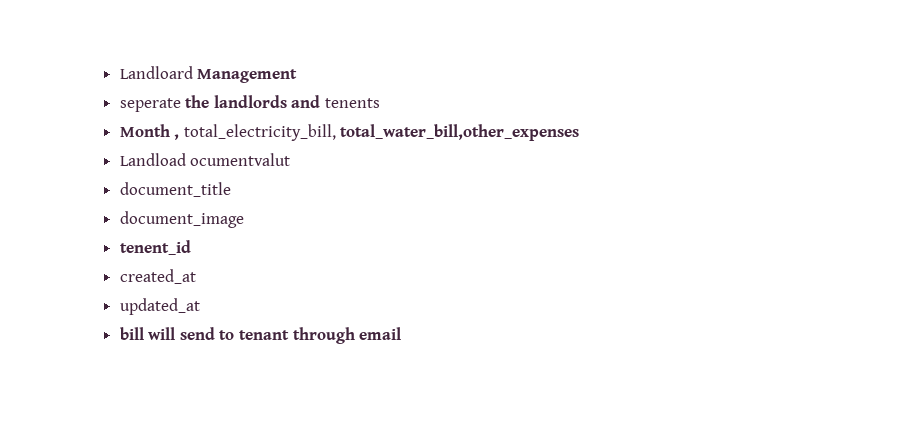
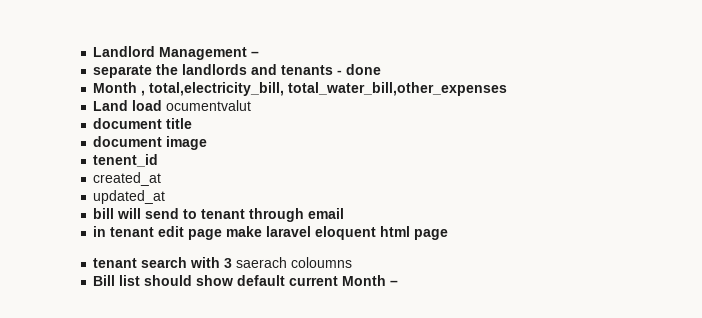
[119,66,193,79] Landloard -> [93,46,156,57] Landlord
[119,98,181,112] // seperate -> [251,51,260,57] [93,65,153,78] – // separate
[324,98,380,108] tenents -> [281,64,382,75] tenants - done
[183,124,336,141] total_electricity_bill, -> [149,82,285,96] total,electricity_bill,
[119,153,186,166] Landload -> [93,100,163,111] Land load
[119,182,231,197] [119,211,244,228] document_title // document_image -> [93,118,193,129] [93,136,208,150] document title // document image
(402, 333) none -> [93,226,449,240] [93,257,353,268] [93,275,399,286] // in tenant edit page make laravel eloquent html page // tenant search with 3 saerach coloumns // Bill list should show default current Month –

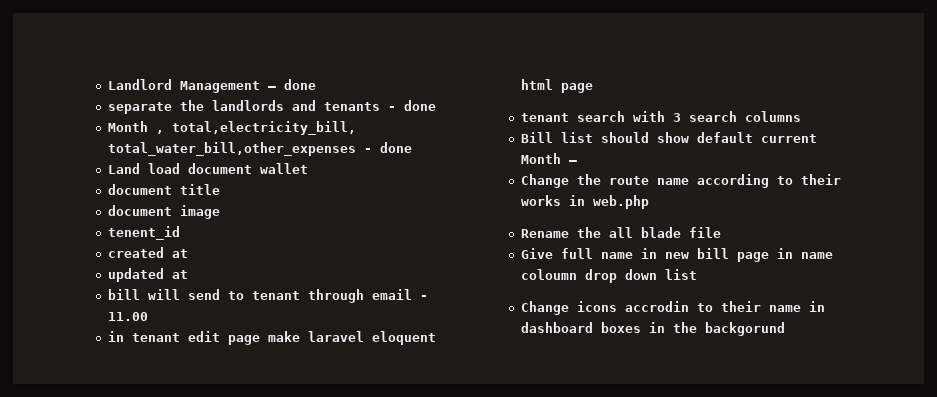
(260, 54) none -> [284,79,317,90] done
(508, 89) none -> [364,142,413,153] - done
[166,100,252,111] ocumentvalut -> [188,163,309,174] document wallet
[93,172,162,186] [93,190,166,204] created_at // updated_at -> [108,247,189,258] [108,268,189,282] created at // updated at
(345, 213) none -> [420,295,429,300] [108,312,149,321] - 11.00
[236,257,353,268] saerach coloumns -> [689,111,802,122] search columns
(399, 283) none -> [521,174,842,188] [521,195,650,209] [521,227,722,238] [521,248,834,262] [521,269,698,283] [521,301,826,315] [521,322,786,336] // Change the route name according to their works in web.php // Rename the all blade file // Give full name in new bill page in name coloumn drop down list // Change icons accrodin to their name in dashboard boxes in the backgorund

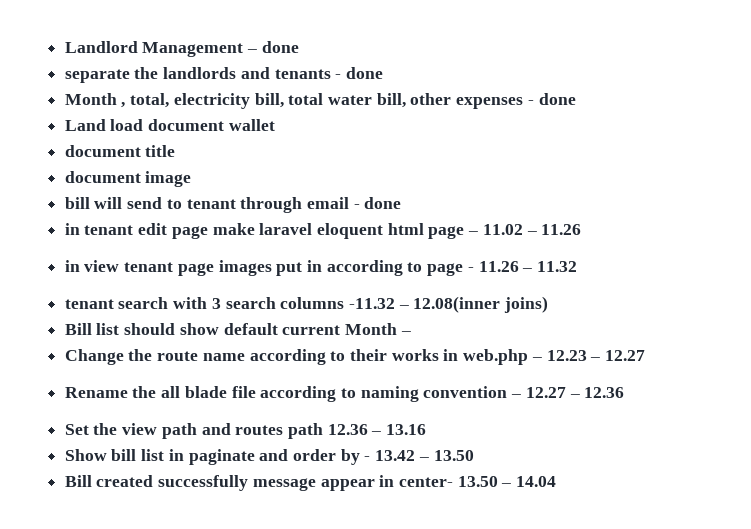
[172,121,357,135] [108,142,357,156] total,electricity_bill, total_water_bill,other_expenses -> [130,93,524,109] total, electricity bill, total water bill, other expenses
[108,226,181,240] [108,247,189,258] [108,268,189,282] // tenent_id // created at // updated at -> (192, 179) none
[108,312,149,321] 11.00 -> [364,197,402,209] done
(594, 88) none -> [468,224,582,235] [64,260,578,276] – 11.02 – 11.26 // in view tenant page images put in according to page - 11.26 – 11.32
(802, 116) none -> [349,296,549,313] -11.32 – 12.08(inner joins)
(650, 202) none -> [531,350,646,361] – 12.23 – 12.27
[521,248,834,262] [521,269,698,283] [521,301,826,315] [521,322,786,336] // Give full name in new bill page in name coloumn drop down list // Change icons accrodin to their name in dashboard boxes in the backgorund -> [260,386,625,402] [64,423,427,439] [64,449,474,465] [64,475,557,491] according to naming convention – 12.27 – 12.36 // Set the view path and routes path 12.36 – 13.16 // Show bill list in paginate and order by - 13.42 – 13.50 // Bill created successfully message appear in center- 13.50 – 14.04

